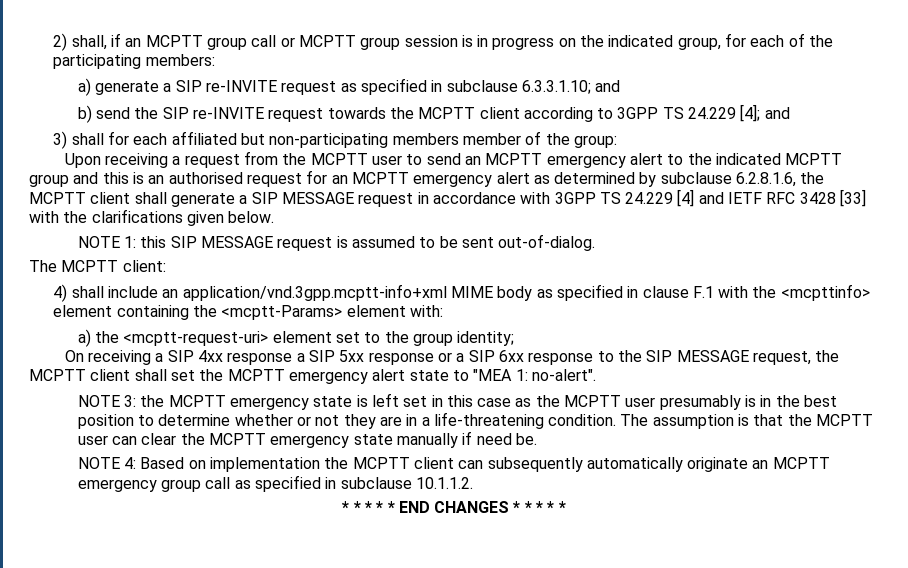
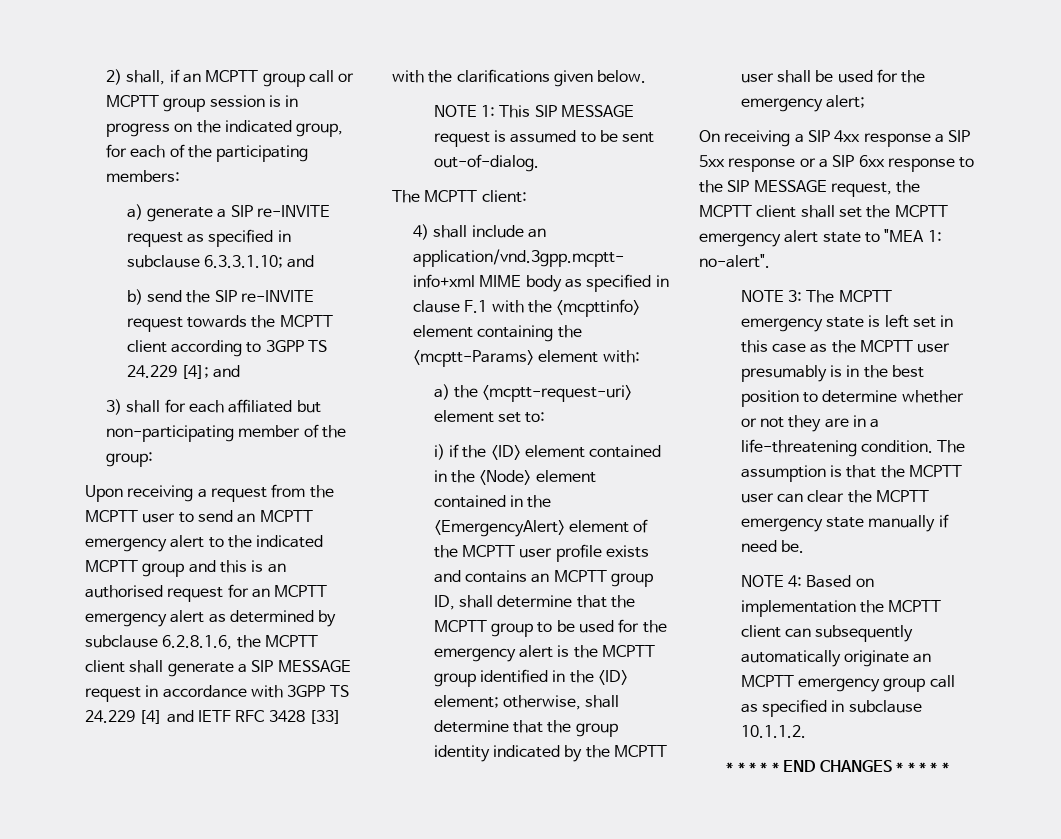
[392,133,459,145] members -> (234, 433) none
[140,236,167,248] this -> [499,105,531,118] This
[364,331,515,346] to the group identity; -> [525,412,546,423] [433,444,662,460] [433,470,596,485] [433,495,552,508] [433,519,649,537] [433,544,650,562] [433,570,654,587] [433,595,636,610] [433,619,667,637] [433,645,656,662] [433,669,629,687] [433,695,620,710] [433,720,618,737] [433,745,668,762] [740,69,926,83] [740,95,866,112] to: // i) if the <ID> element contained in the <Node> element contained in the <EmergencyAlert> element of the MCPTT user profile exists and contains an MCPTT group ID, shall determine that the MCPTT group to be used for the emergency alert is the MCPTT group identified in the <ID> element; otherwise, shall determine that the group identity indicated by the MCPTT user shall be used for the emergency alert;
[140,395,165,407] the -> [806,290,835,303] The

